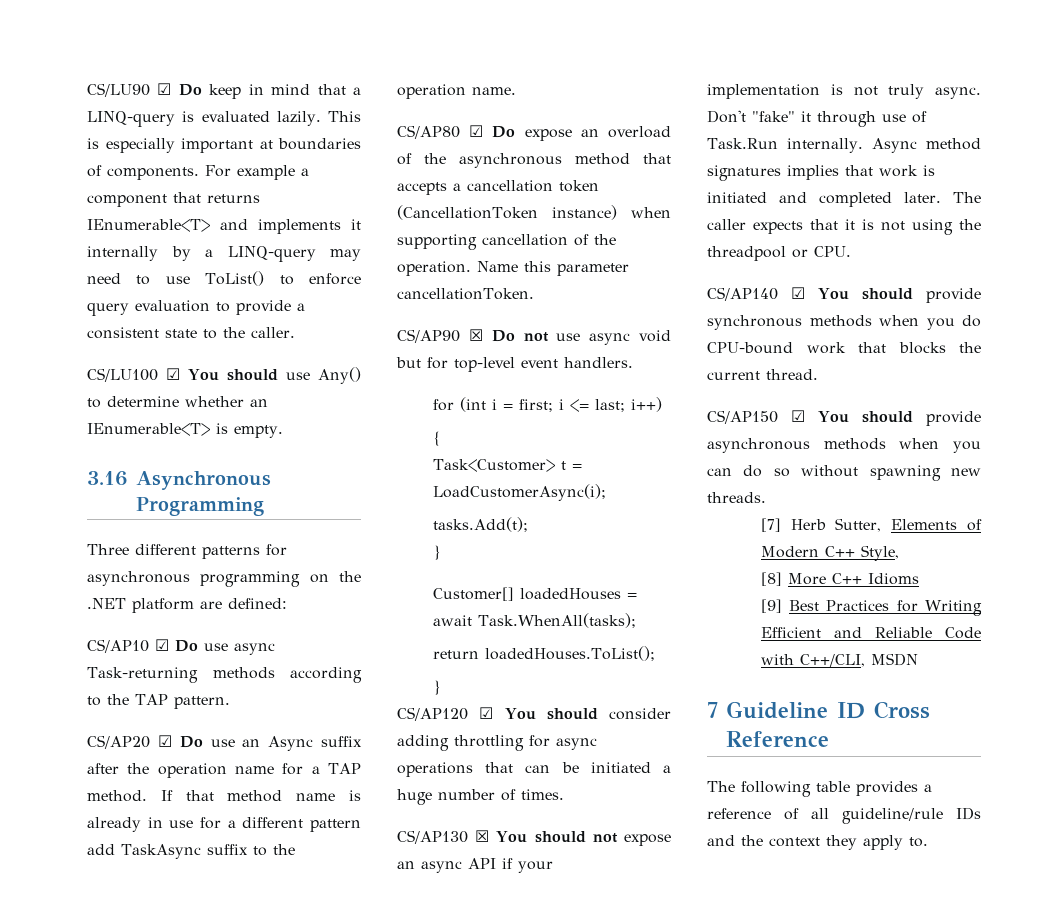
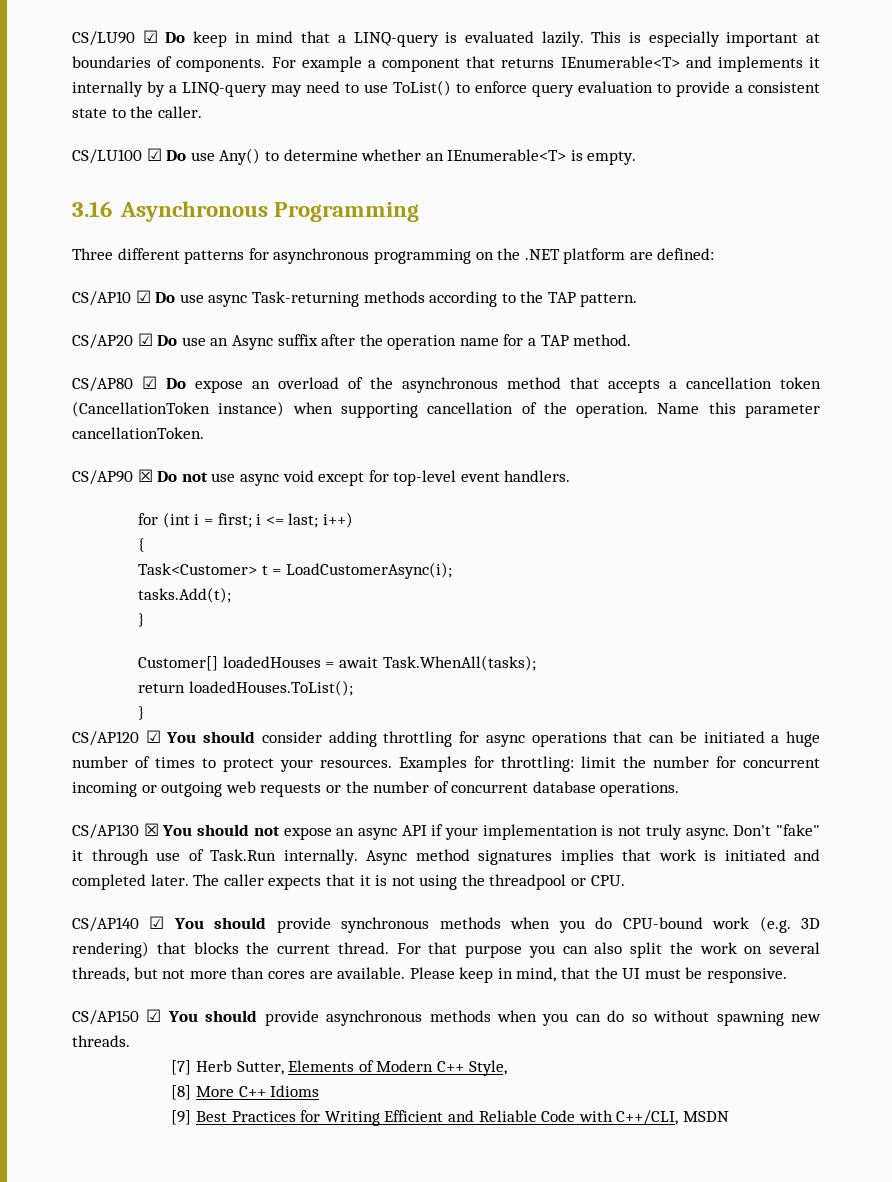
[188,369,278,381] You should -> [166,150,187,161] Do
[160,790,361,802] [87,817,361,832] [87,844,295,859] [397,84,516,99] If that method name is already in use for a different pattern add TaskAsync suffix to the operation name. -> (632, 340) none
[396,357,421,368] but -> [318,472,365,486] except
[521,789,564,800] times. -> [155,756,820,772] [72,781,680,797] times to protect your resources. Examples for throttling: limit the number for concurrent incoming or outgoing web requests or the number of concurrent database operations.
(846, 348) none -> [759,916,820,933] [72,941,149,958] (e.g. 3D rendering)
(818, 374) none -> [396,942,820,958] [72,967,788,983] For that purpose you can also split the work on several threads, but not more than cores are available. Please keep in mind, that the UI must be responsive.
[707,701,930,719] [726,731,829,747] [707,781,932,797] [707,807,981,824] [707,835,928,850] // 7 Guideline ID Cross Reference // The following table provides a reference of all guideline/rule IDs and the context they apply to. -> (729, 1116) none

